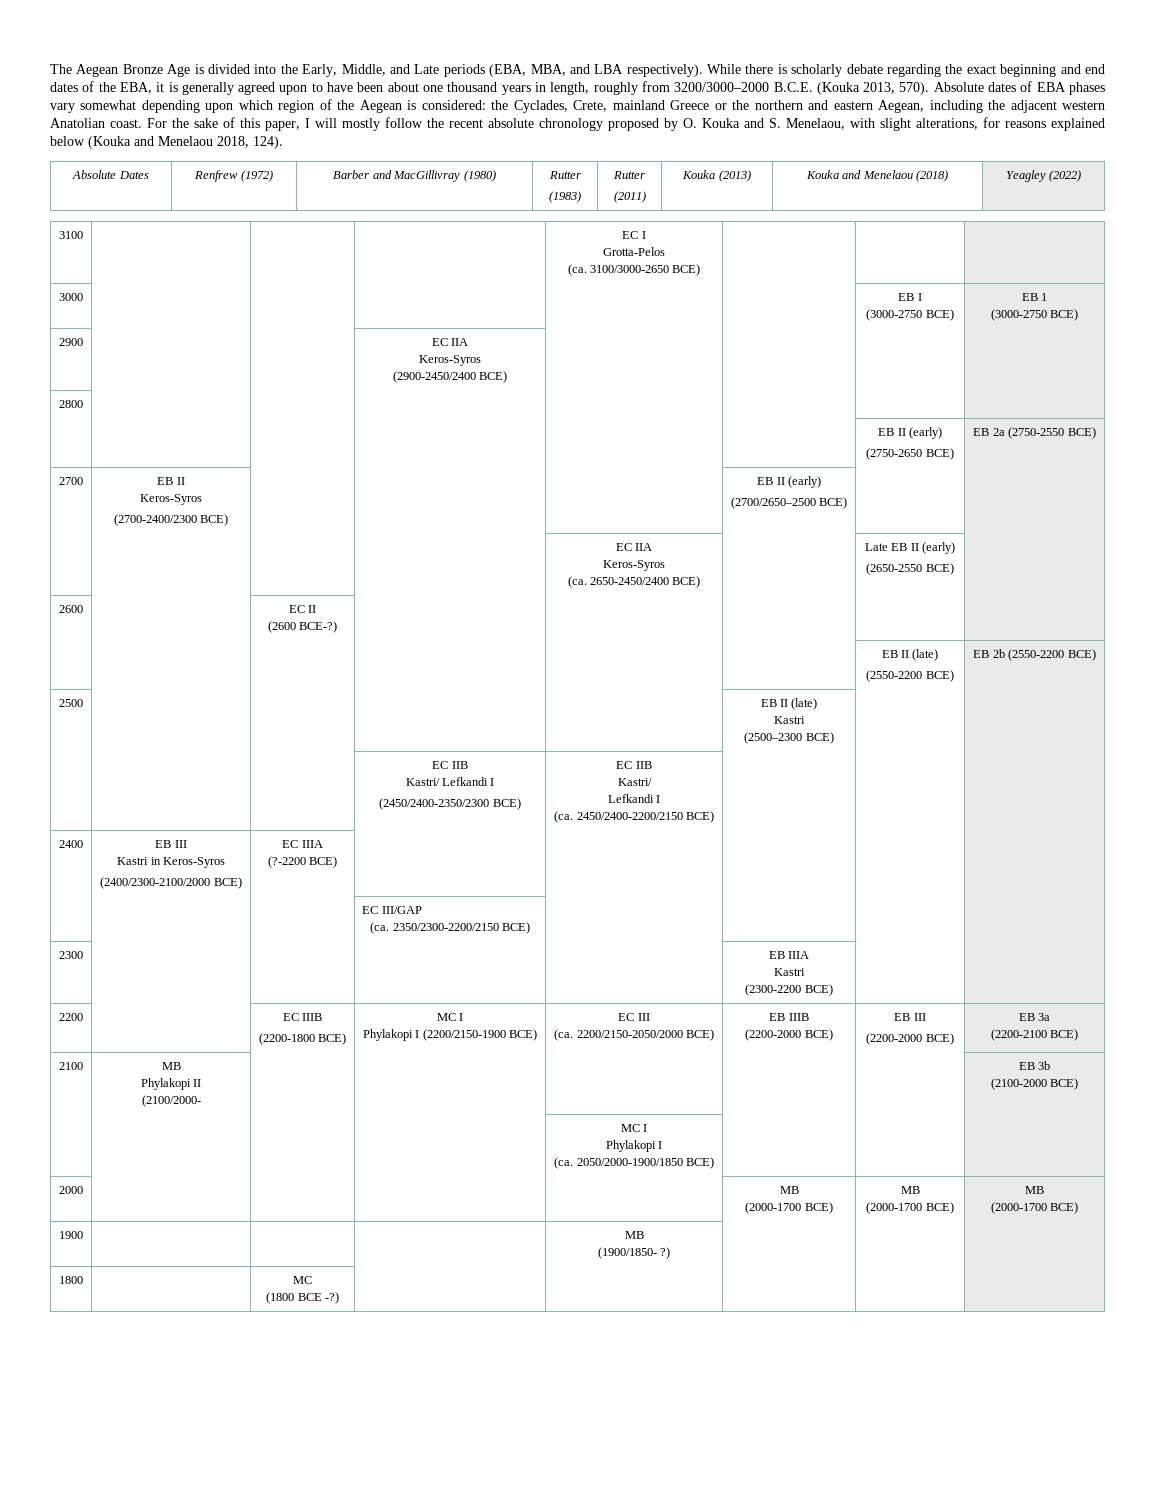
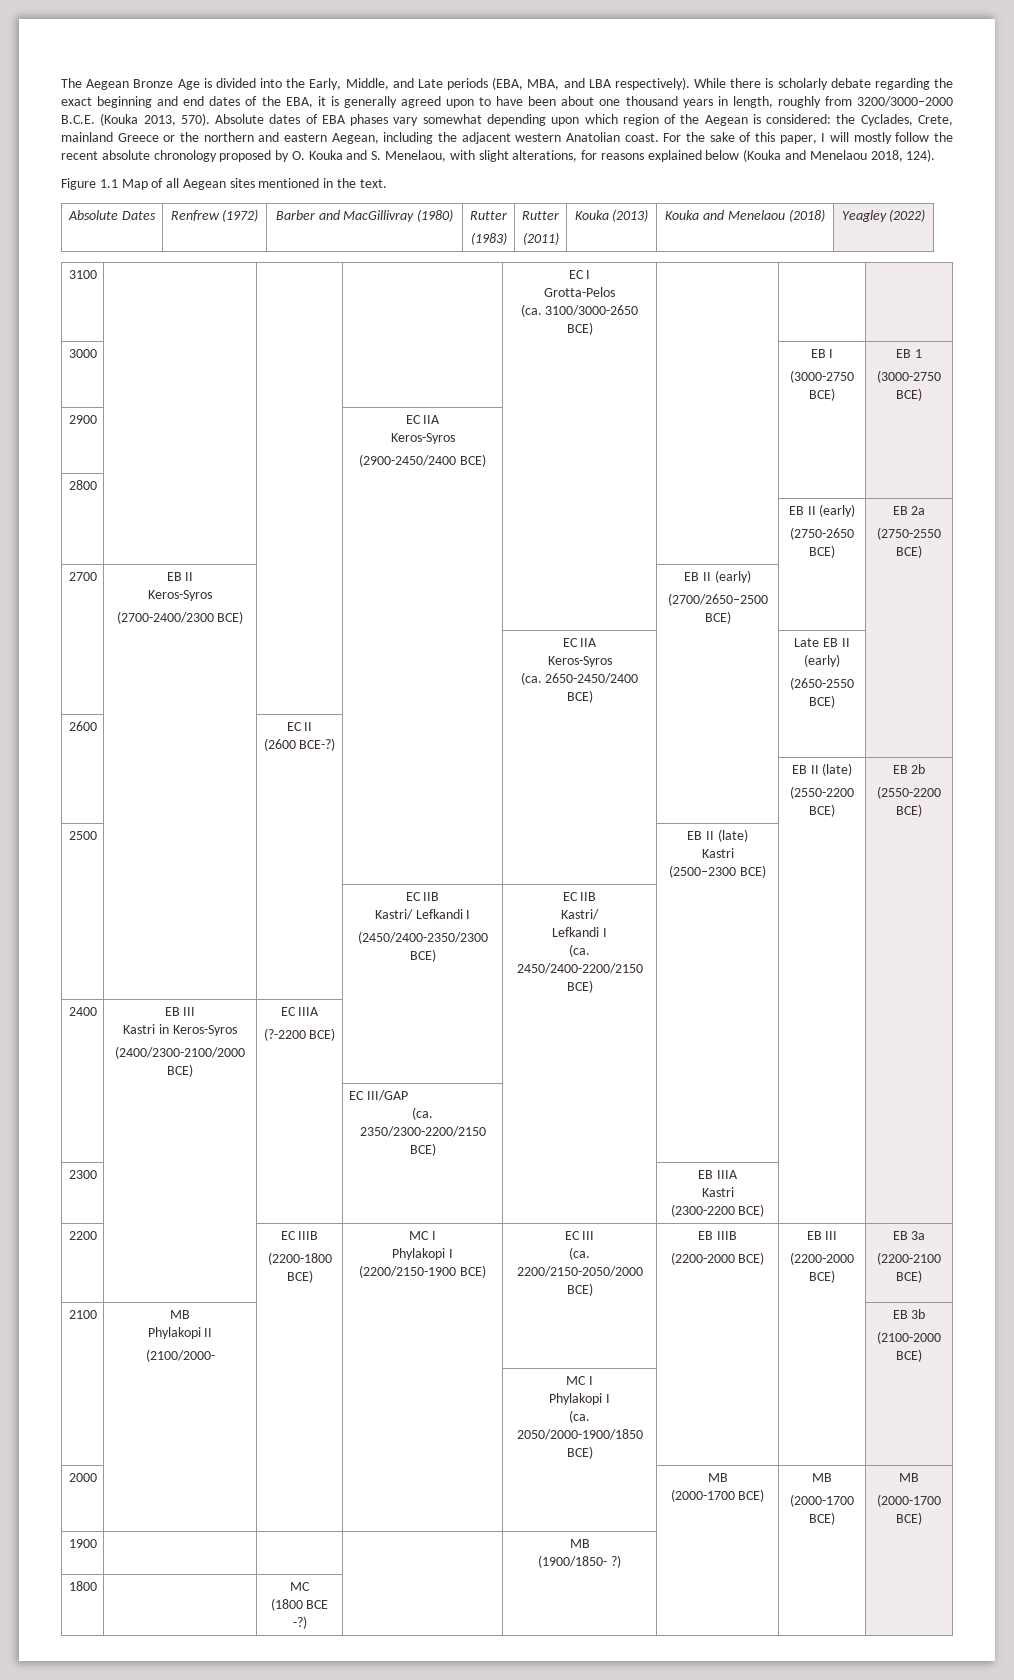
(283, 142) none -> [61,178,387,190] // Figure 1.1 Map of all Aegean sites mentioned in the text.
(1005, 432) none -> (926, 510) //
(1005, 653) none -> (926, 769) //

